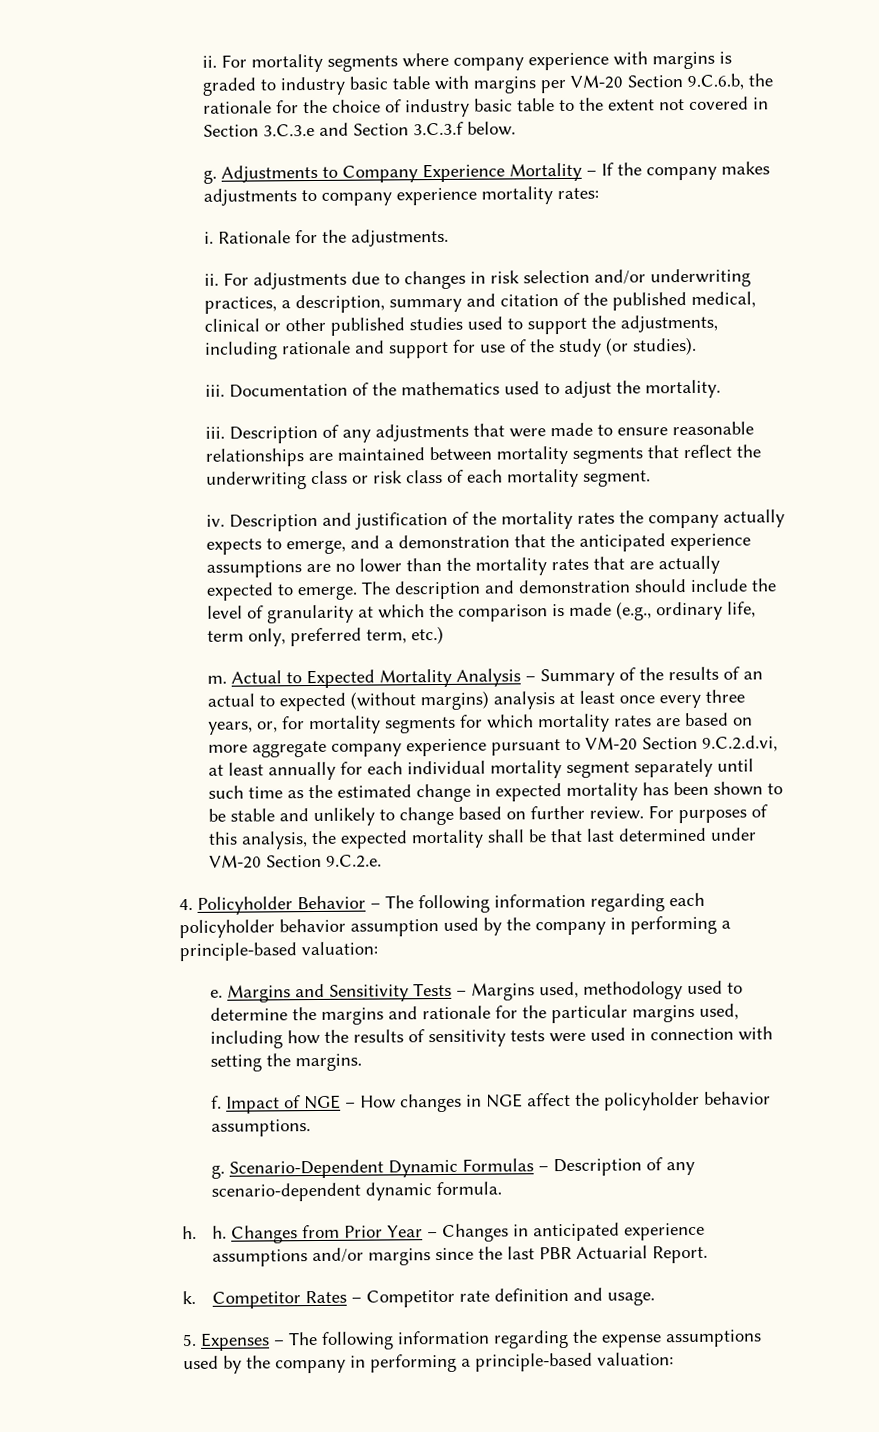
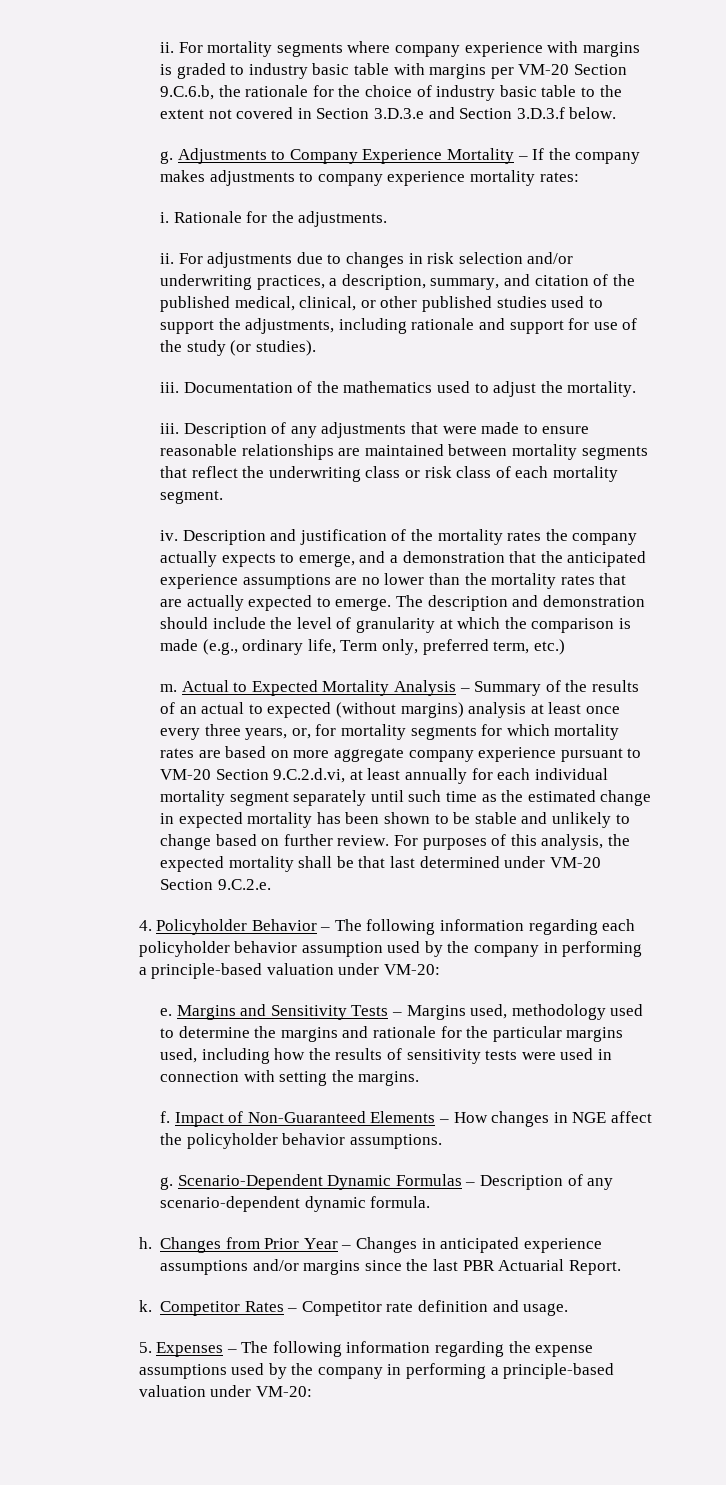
[262,123,315,137] 3.C.3.e -> [373,108,424,119] 3.D.3.e
[412,121,464,136] 3.C.3.f -> [516,107,565,119] 3.D.3.f
[388,298,462,313] summary -> [430,278,500,290] summary,
[203,318,260,332] clinical -> [299,296,357,311] clinical,
[206,630,244,642] term -> [340,640,378,651] Term
[301,941,379,956] valuation: -> [266,963,440,975] valuation under VM-20:
[303,1094,341,1110] NGE -> [247,1111,436,1123] Non-Guaranteed Elements
[211,1225,227,1239] h. -> (152, 1243) none
[597,1352,675,1366] valuation: -> [138,1385,312,1397] valuation under VM-20:

